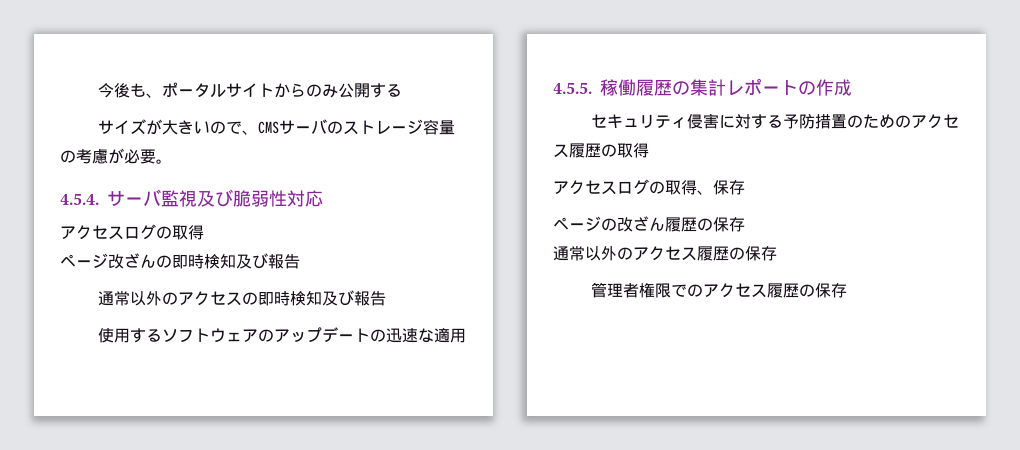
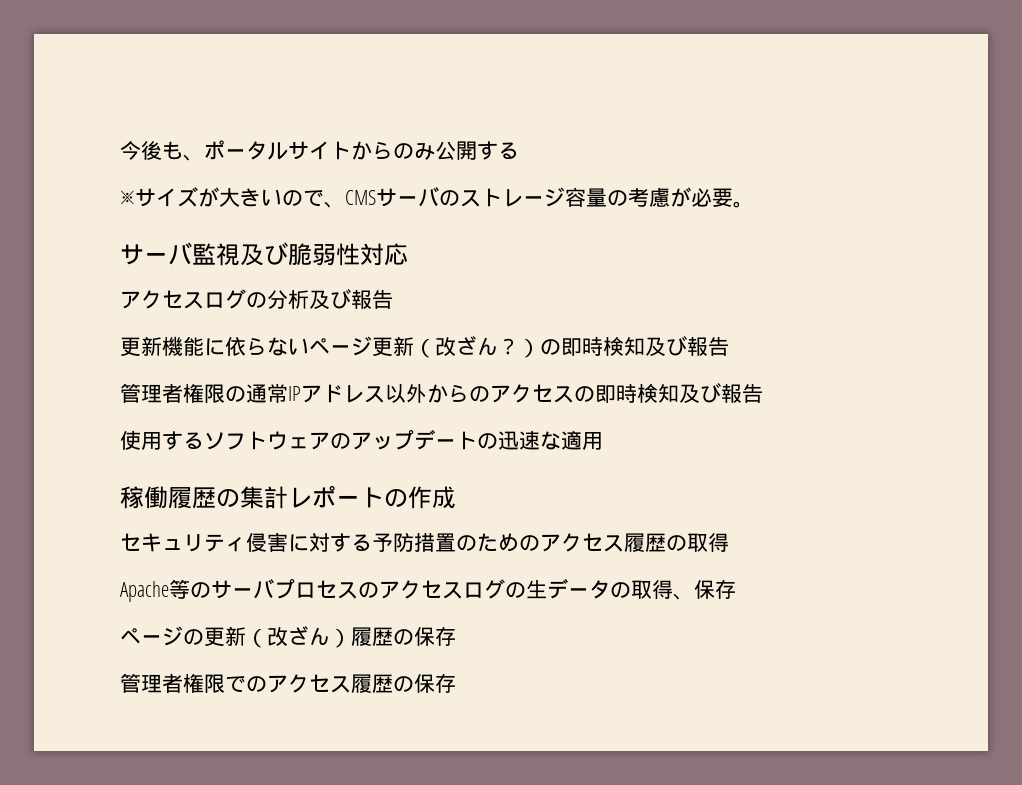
(402, 90) none -> [120,190,135,205] ※
[60,193,99,205] 4.5.4. -> (754, 204) none
[172,225,204,240] [60,253,300,269] [97,291,162,306] 取得 // ページ改ざんの即時検知及び報告 // 通常以外 -> [267,289,393,309] [120,336,729,358] [120,383,469,403] 分析及び報告 // 更新機能に依らないページ更新（改ざん？）の即時検知及び報告 // 管理者権限の通常IPアドレス以外から
[553,82,592,94] 4.5.5. -> (603, 441) none
[553,179,665,195] アクセスログの -> [120,578,631,602] Apache等のサーバプロセスのアクセスログの生データの
[617,216,745,232] [553,246,697,261] 改ざん履歴の保存 // 通常以外のアクセス -> [204,626,351,648] 更新（改ざん）

